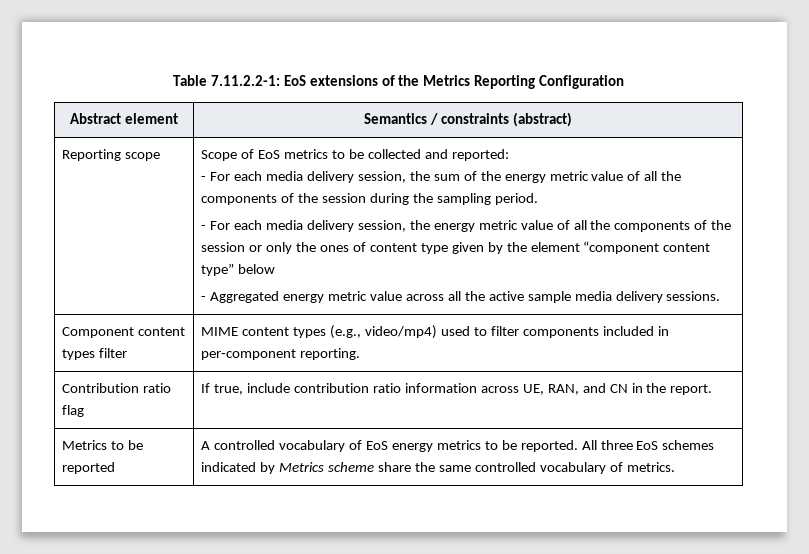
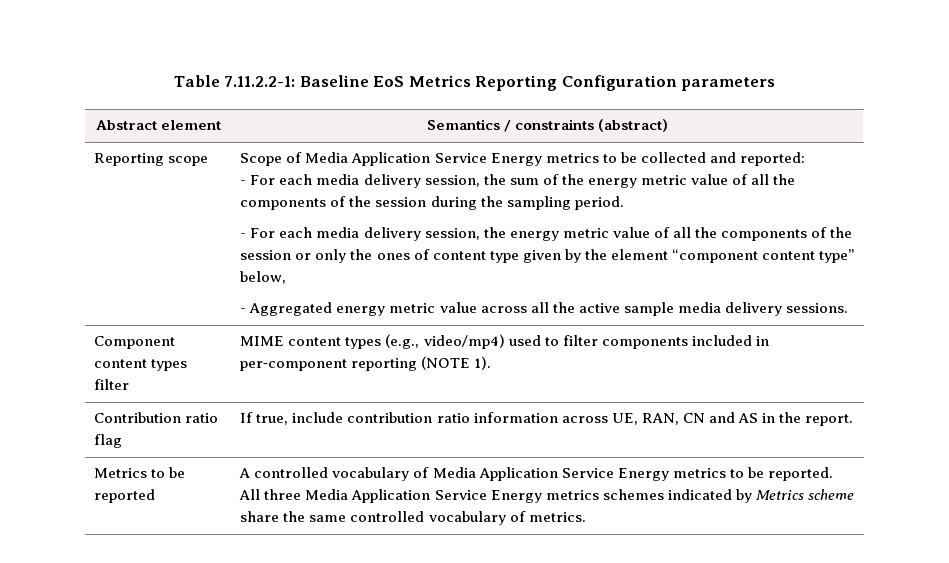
[283,75,420,86] EoS extensions of the -> [299,75,405,87] Baseline EoS
(625, 82) none -> [681,77,776,91] parameters
[258,150,281,159] EoS -> [305,152,542,166] Media Application Service Energy
[238,264,276,274] below -> [240,271,287,284] below,
[300,348,361,360] reporting. -> [351,356,492,371] reporting (NOTE 1).
[582,383,628,393] and CN -> [682,412,758,423] CN and AS
[366,441,434,452] EoS energy -> [432,467,669,481] Media Application Service Energy
[636,441,659,450] EoS -> [305,489,599,503] Media Application Service Energy metrics

